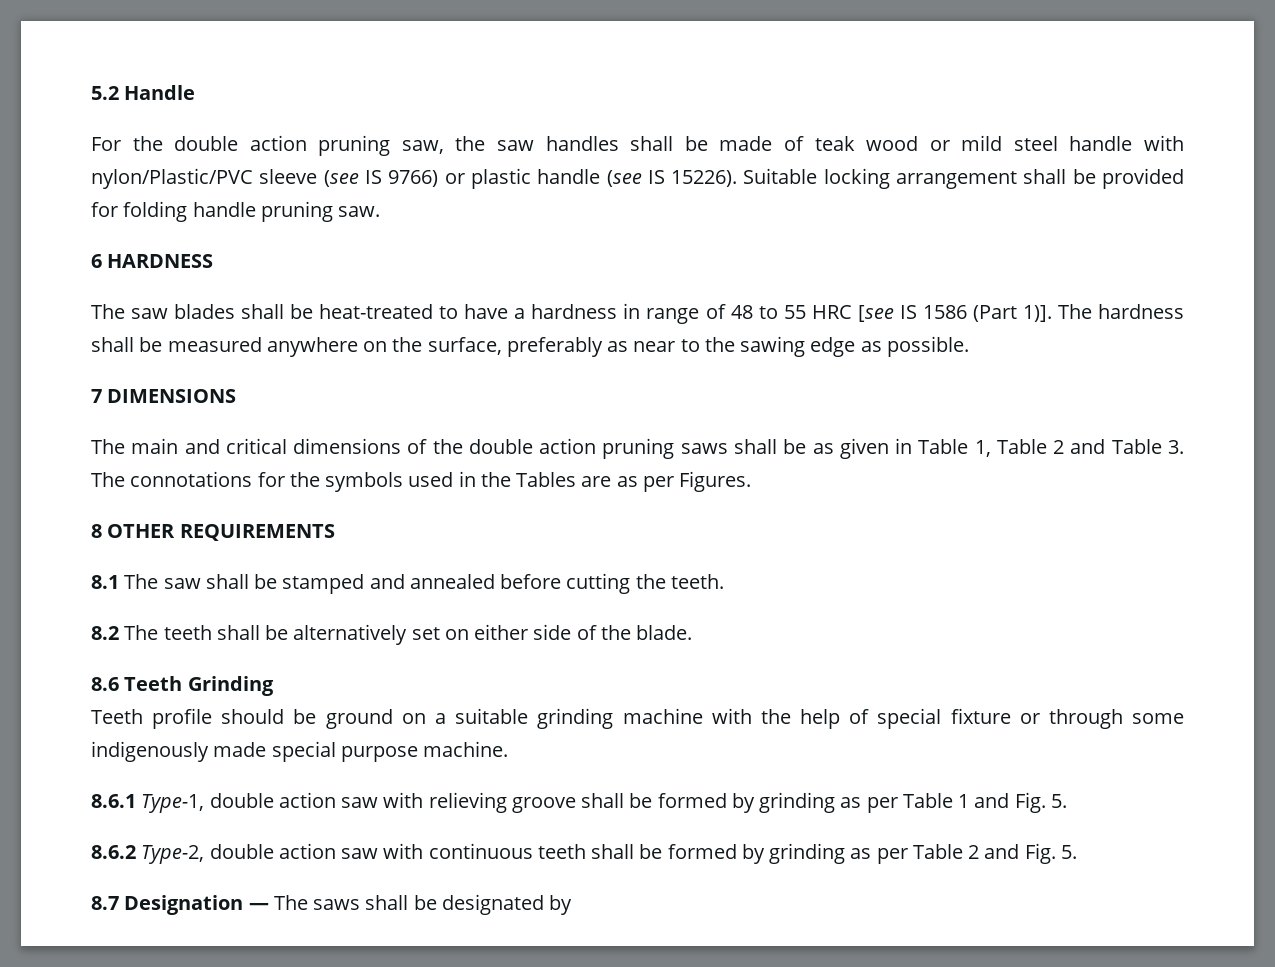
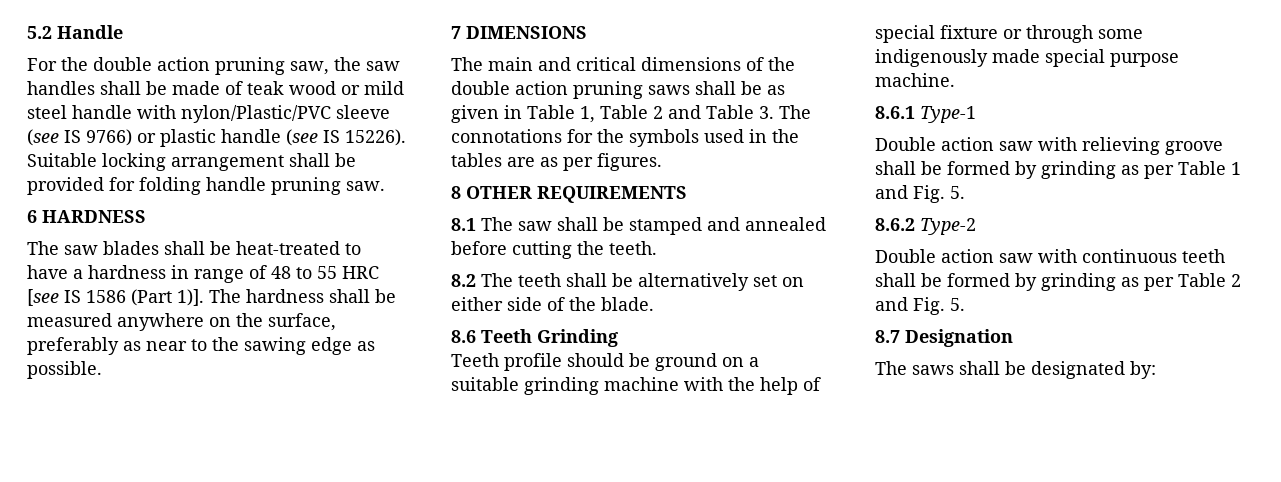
[516,472,577,487] Tables -> [451,153,502,167] tables
[679,471,752,492] Figures. -> [597,153,662,171] figures.
[141,793,274,813] Type-1, double -> [920,106,976,123] [875,137,936,151] Type-1 // Double
[141,844,274,864] Type-2, double -> [920,218,976,235] [875,249,936,263] Type-2 // Double
[248,903,269,910] — -> (1013, 338) //
[549,895,573,915] by -> [1130,361,1156,379] by:

